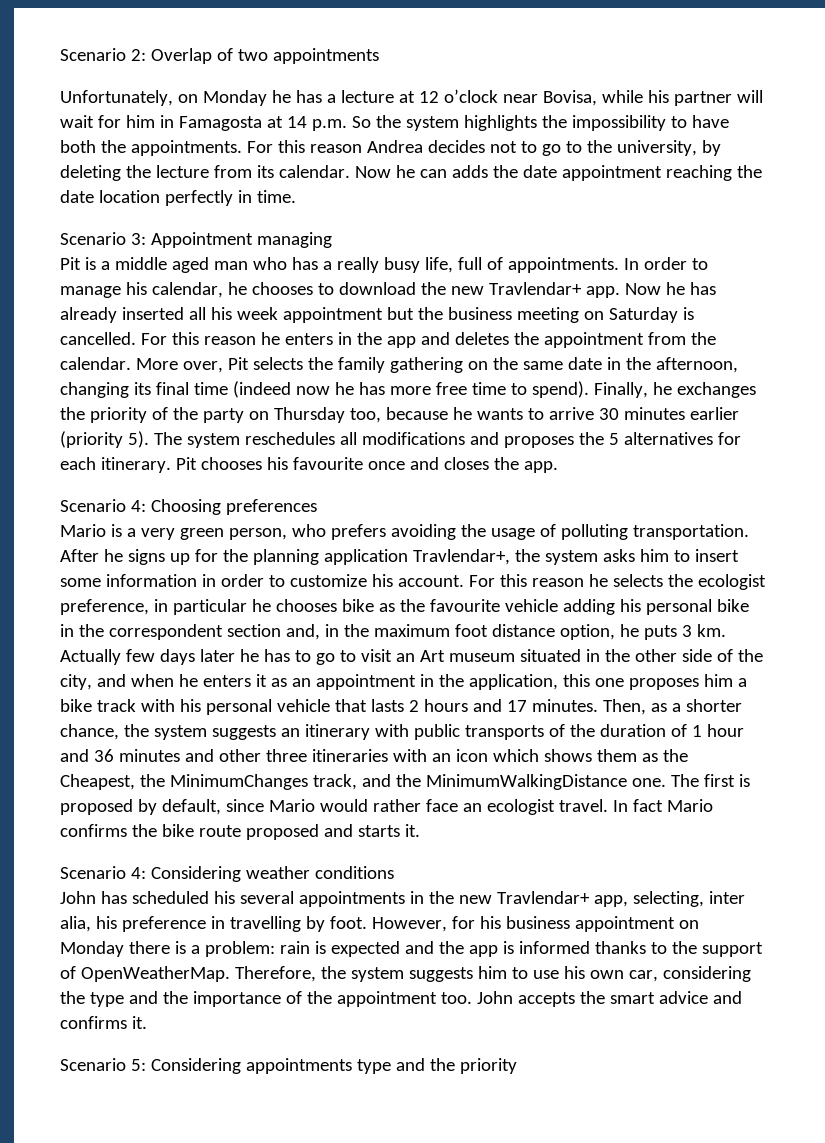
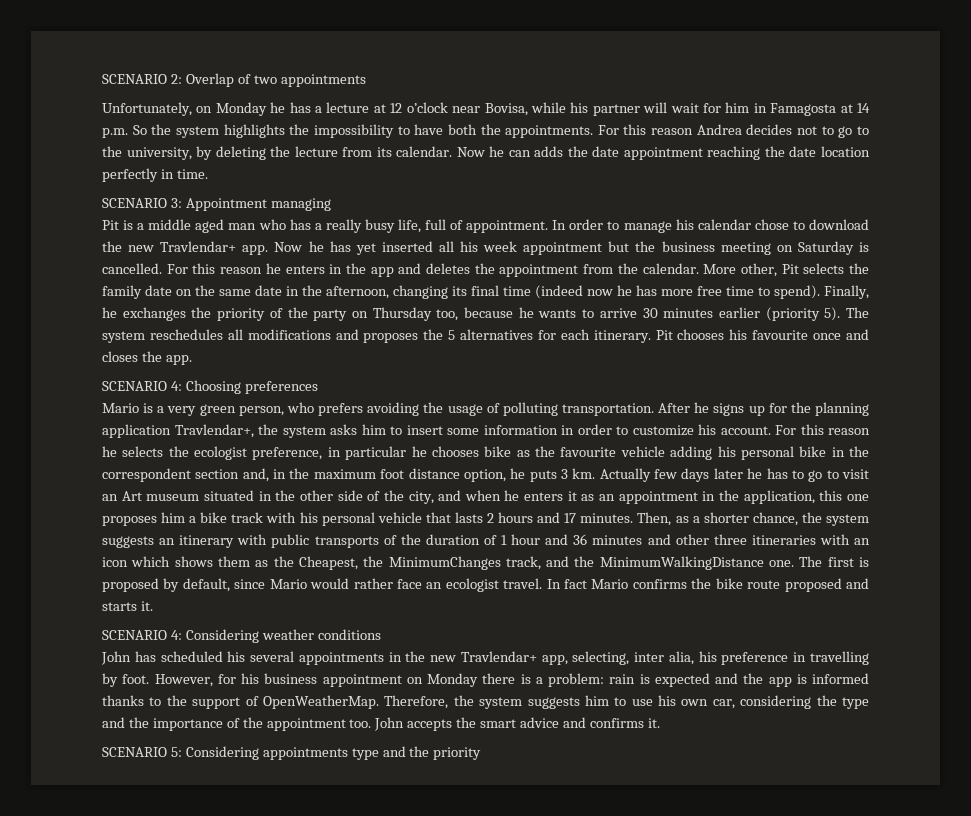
[60,48,126,61] Scenario -> [102,74,167,84] SCENARIO
[60,232,126,245] Scenario -> [102,198,167,208] SCENARIO
[507,257,619,273] appointments. -> [466,220,549,233] appointment.
[151,282,313,298] calendar, he chooses -> [697,219,789,230] calendar chose
[60,307,117,323] already -> [355,243,376,255] yet
[182,361,223,373] over, -> [740,263,777,277] other,
[389,357,463,373] gathering -> [145,285,172,296] date
[60,499,126,512] Scenario -> [102,381,167,391] SCENARIO
[60,866,126,879] Scenario -> [102,630,167,640] SCENARIO
[60,1058,126,1071] Scenario -> [102,747,167,757] SCENARIO

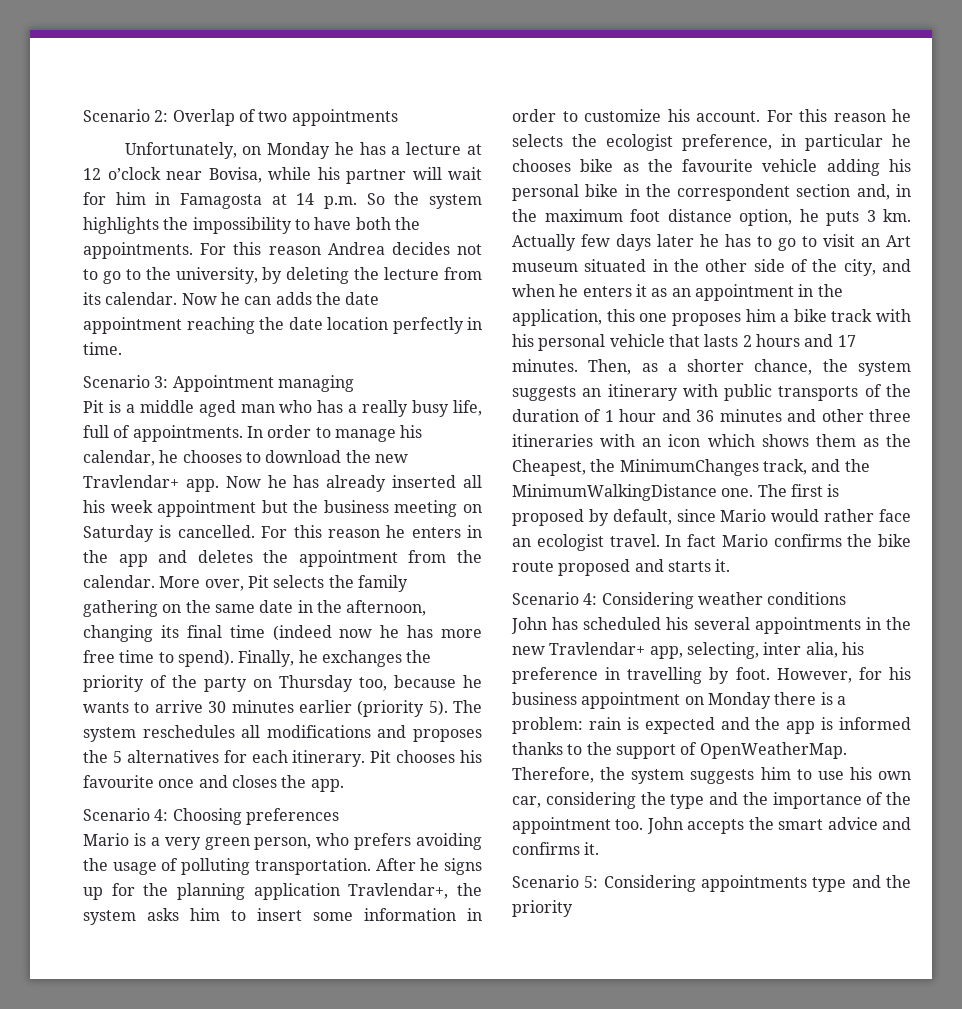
[102,74,167,84] SCENARIO -> [83,109,150,122] Scenario
[102,198,167,208] SCENARIO -> [83,375,150,388] Scenario
[466,220,549,233] appointment. -> [132,425,243,442] appointments.
[697,219,789,230] calendar chose -> [83,450,242,466] calendar, he chooses
[355,243,376,255] yet -> [326,475,387,492] already
[740,263,777,277] other, -> [204,579,244,591] over,
[145,285,172,296] date -> [83,600,158,617] gathering
[102,381,167,391] SCENARIO -> [83,808,150,821] Scenario
[102,630,167,640] SCENARIO -> [512,592,579,605] Scenario
[102,747,167,757] SCENARIO -> [512,875,579,888] Scenario

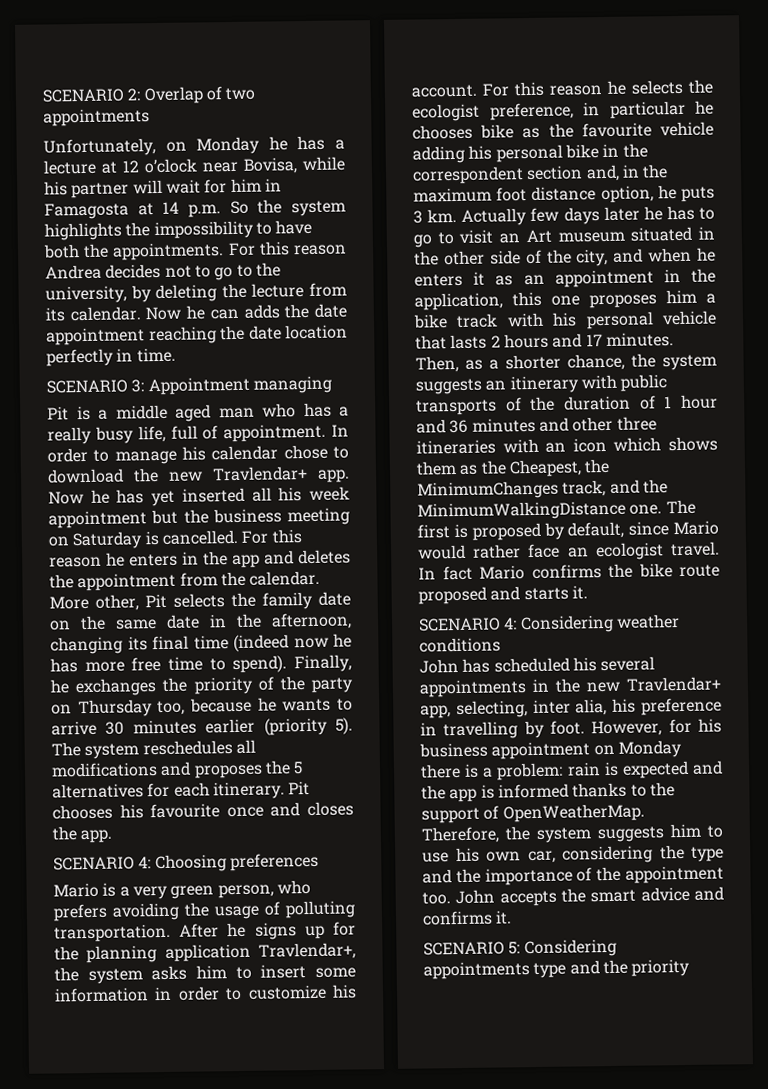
[83,109,150,122] Scenario -> [42,88,125,103] SCENARIO
[83,375,150,388] Scenario -> [46,379,128,394] SCENARIO
[132,425,243,442] appointments. -> [223,423,327,443] appointment.
[83,450,242,466] calendar, he chooses -> [211,444,328,461] calendar chose
[326,475,387,492] already -> [151,490,176,507] yet
[204,579,244,591] over, -> [95,594,139,611] other,
[83,600,158,617] gathering -> [318,591,351,606] date
[83,808,150,821] Scenario -> [53,856,135,871] SCENARIO
[512,592,579,605] Scenario -> [418,617,501,632] SCENARIO
[512,875,579,888] Scenario -> [423,941,505,956] SCENARIO

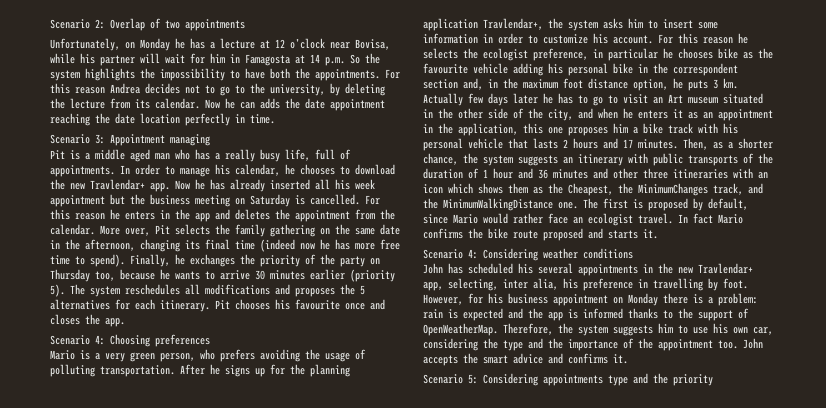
[42,88,125,103] SCENARIO -> [50,19,90,29] Scenario
[46,379,128,394] SCENARIO -> [50,134,90,144] Scenario
[223,423,327,443] appointment. -> [50,165,115,177] appointments.
[211,444,328,461] calendar chose -> [235,164,335,176] calendar, he chooses
[151,490,176,507] yet -> [230,179,265,192] already
[95,594,139,611] other, -> [125,228,150,236] over,
[318,591,351,606] date -> [270,224,315,237] gathering
[53,856,135,871] SCENARIO -> [50,335,90,345] Scenario
[418,617,501,632] SCENARIO -> [423,249,463,259] Scenario
[423,941,505,956] SCENARIO -> [423,374,463,384] Scenario

